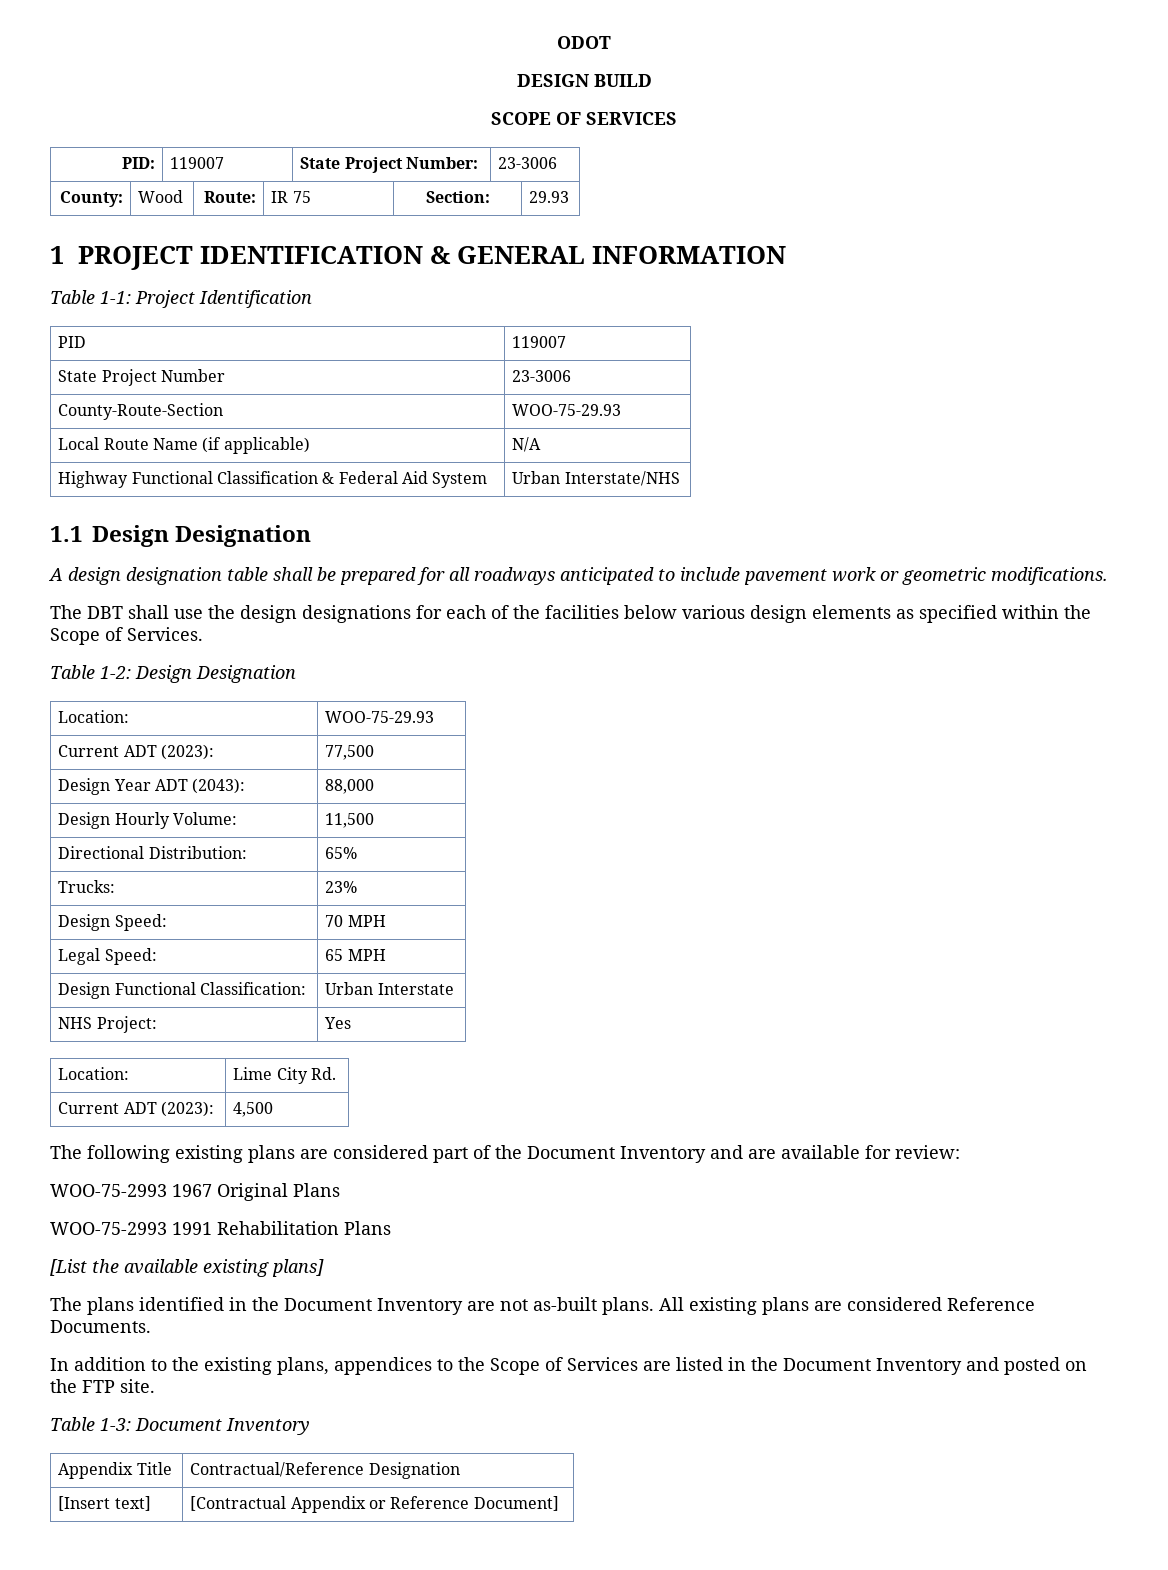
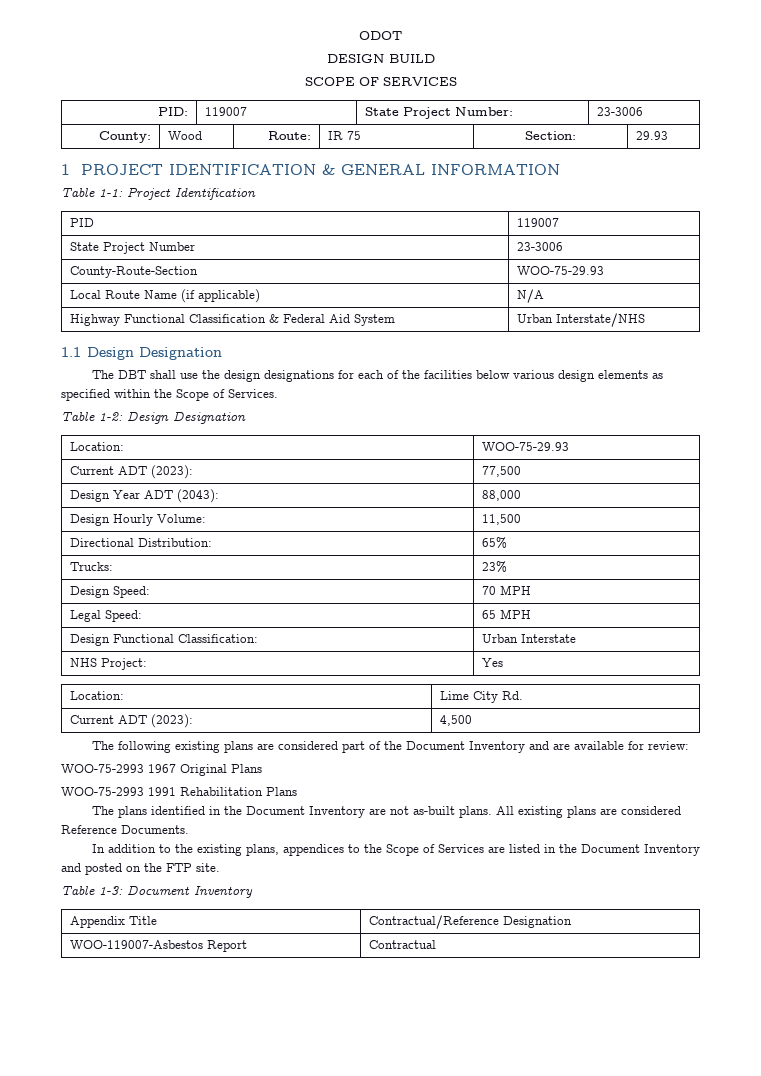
[48,567,1108,585] // A design designation table shall be prepared for all roadways anticipated to include pavement work or geometric modifications. -> (223, 353) none
[50,1259,324,1277] // [List the available existing plans] -> (297, 791) none
[58,1496,151,1511] [190,1496,559,1513] [Insert text] | [Contractual Appendix or Reference Document] -> [70,940,248,952] [369,940,437,949] WOO-119007-Asbestos Report | Contractual

